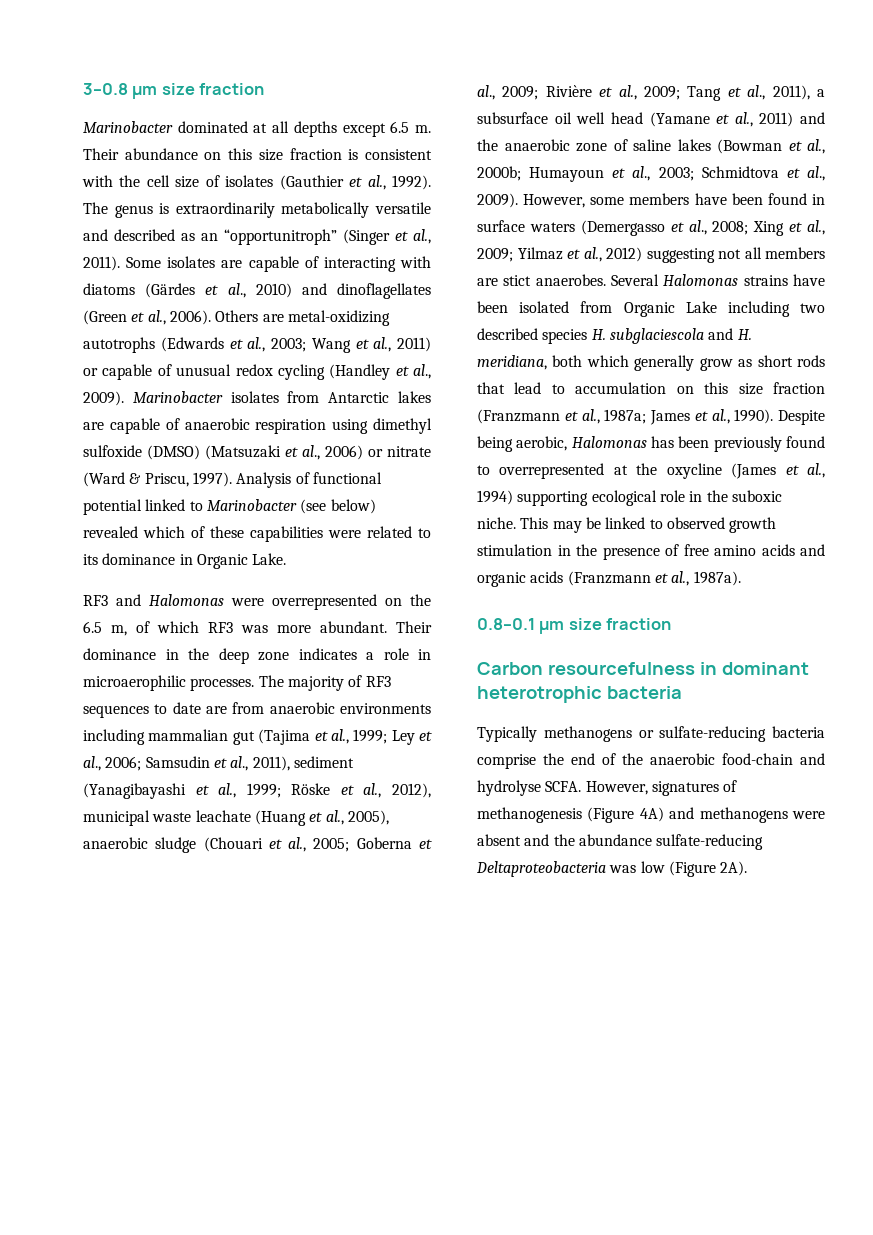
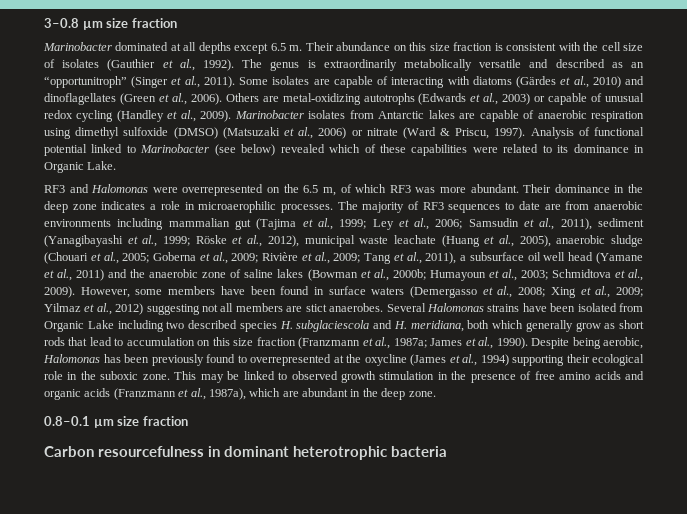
[271,337,431,353] 2003; Wang et al., 2011) -> [502,93,531,105] 2003)
(589, 498) none -> [566,354,590,363] their
[477,517,516,529] niche. -> [142,374,170,380] zone.
[693,571,741,586] 1987a). -> [208,388,436,400] 1987a), which are abundant in the deep zone.
[477,726,825,742] [477,753,825,769] [477,780,738,796] [477,807,825,823] [477,834,764,850] [476,861,748,877] // Typically methanogens or sulfate-reducing bacteria comprise the end of the anaerobic food-chain and hydrolyse SCFA. However, signatures of methanogenesis (Figure 4A) and methanogens were absent and the abundance sulfate-reducing Deltaproteobacteria was low (Figure 2A). -> (448, 451) none

